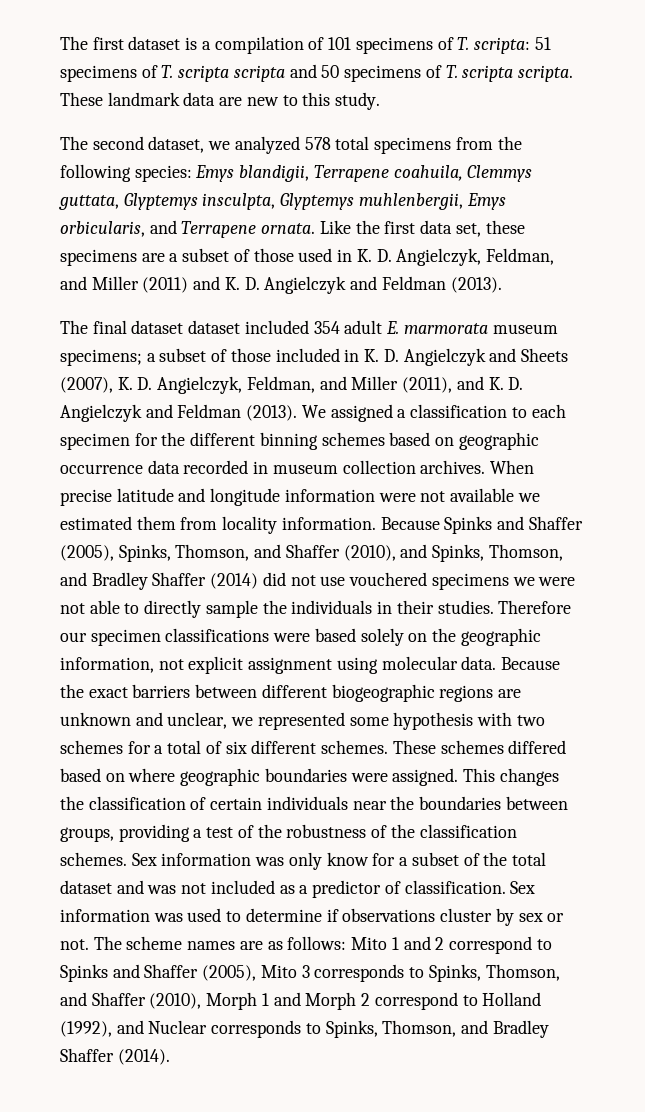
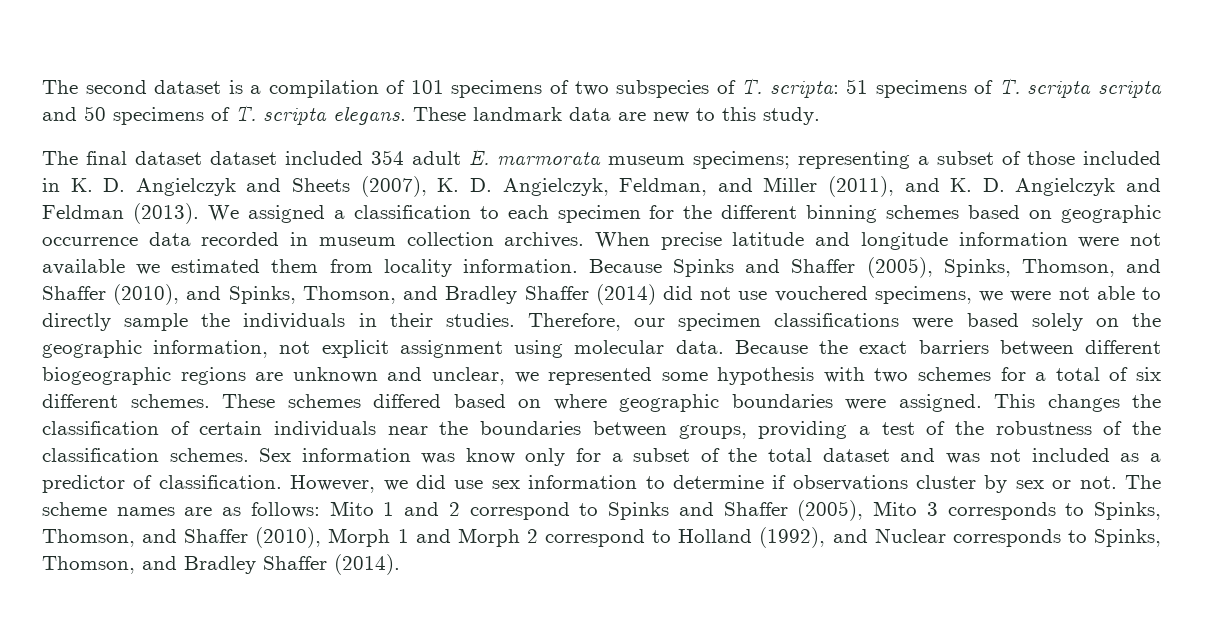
[60,36,124,50] The first -> [42,80,147,94] The second
(454, 43) none -> [574,80,736,98] two subspecies of
[517,65,573,82] scripta. -> [333,106,406,125] elegans.
[60,136,522,154] [60,164,533,182] [59,193,506,210] [60,220,525,238] [60,248,554,266] [60,276,502,294] // The second dataset, we analyzed 578 total specimens from the following species: Emys blandigii, Terrapene coahuila, Clemmys guttata, Glyptemys insculpta, Glyptemys muhlenbergii, Emys orbicularis, and Terrapene ornata. Like the first data set, these specimens are a subset of those used in K. D. Angielczyk, Feldman, and Miller (2011) and K. D. Angielczyk and Feldman (2013). -> (820, 116) none
(142, 357) none -> [798,151,910,169] representing
[431,573,509,590] specimens -> [874,286,972,304] specimens,
[498,600,572,614] Therefore -> [527,313,621,331] Therefore,
[288,852,369,870] only know -> [465,448,566,466] know only
[510,881,536,894] [60,908,222,922] Sex information was used -> [290,475,638,493] However, we did use sex information

